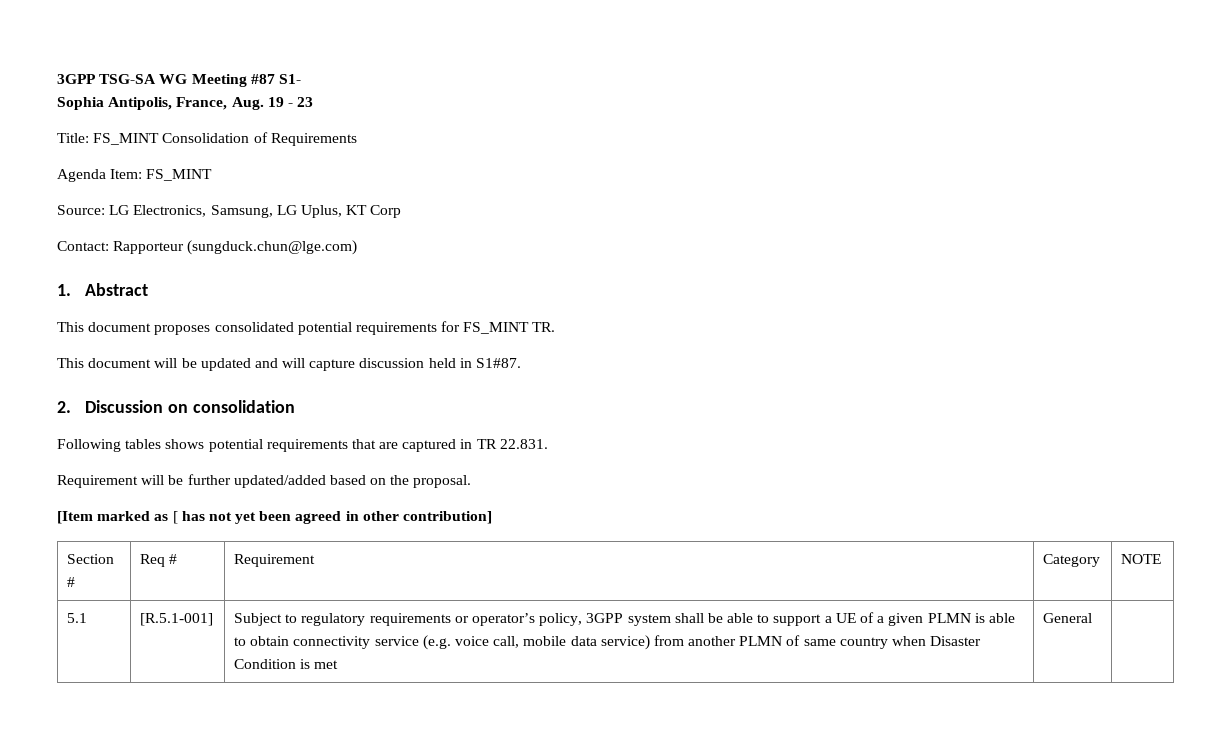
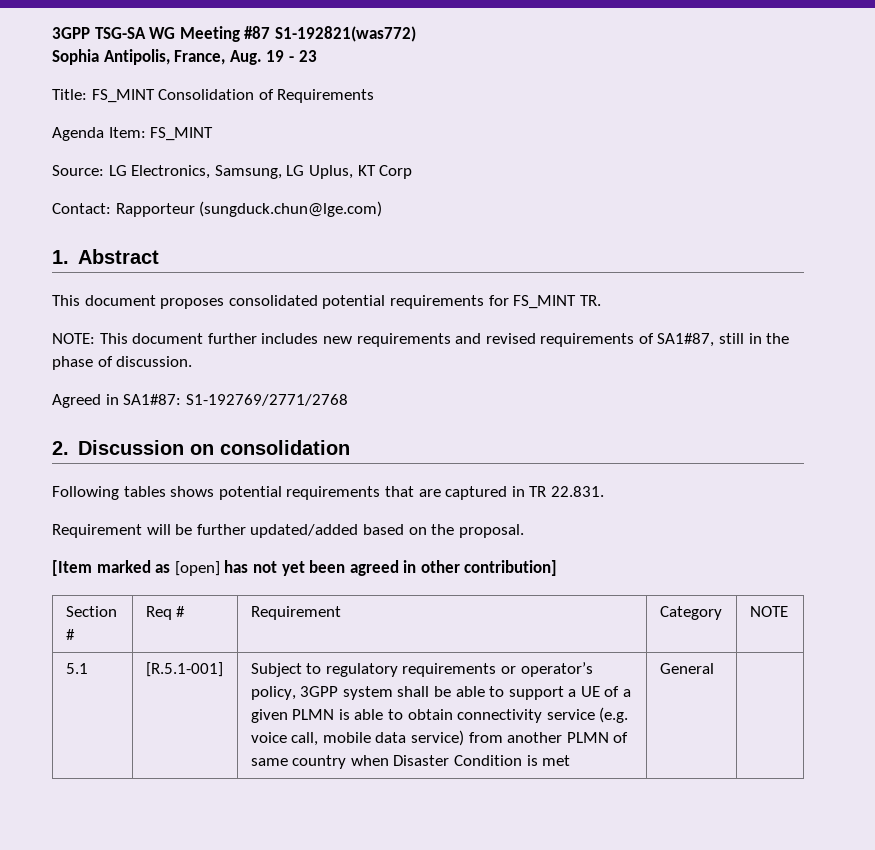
[278,74,301,84] S1- -> [274,26,416,42] S1-192821(was772)
[57,358,522,371] This document will be updated and will capture discussion held in S1#87. -> [52,333,790,347] [52,356,193,370] [52,394,348,408] NOTE: This document further includes new requirements and revised requirements of SA1#87, still in the phase of discussion. // Agreed in SA1#87: S1-192769/2771/2768
[172,511,178,524] [ -> [174,561,220,576] [open]

